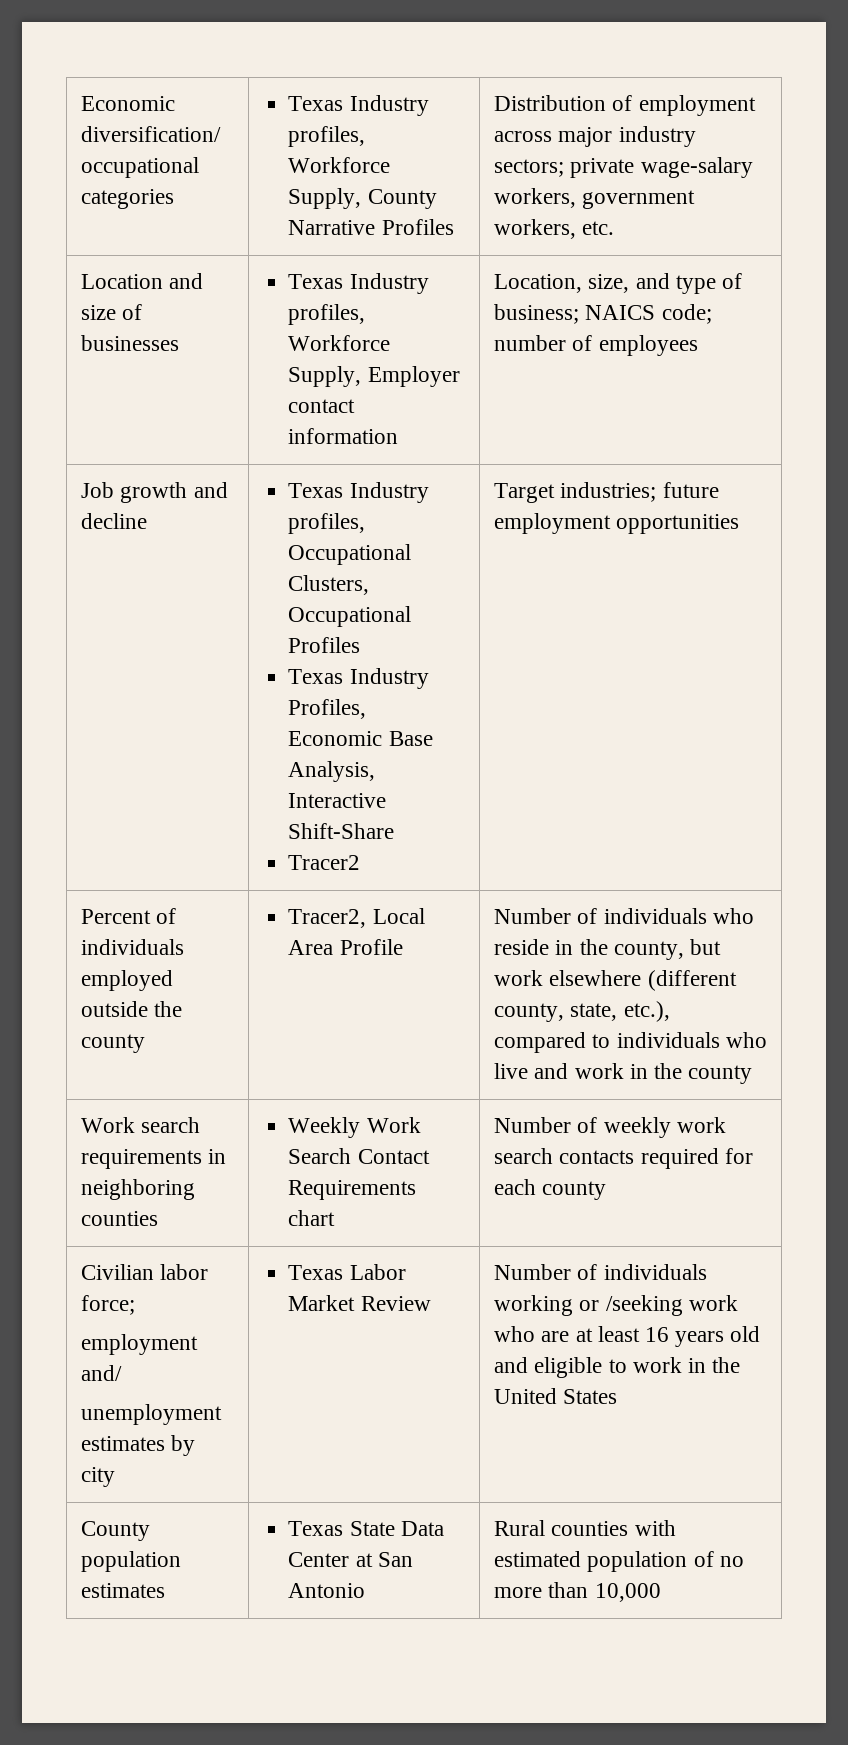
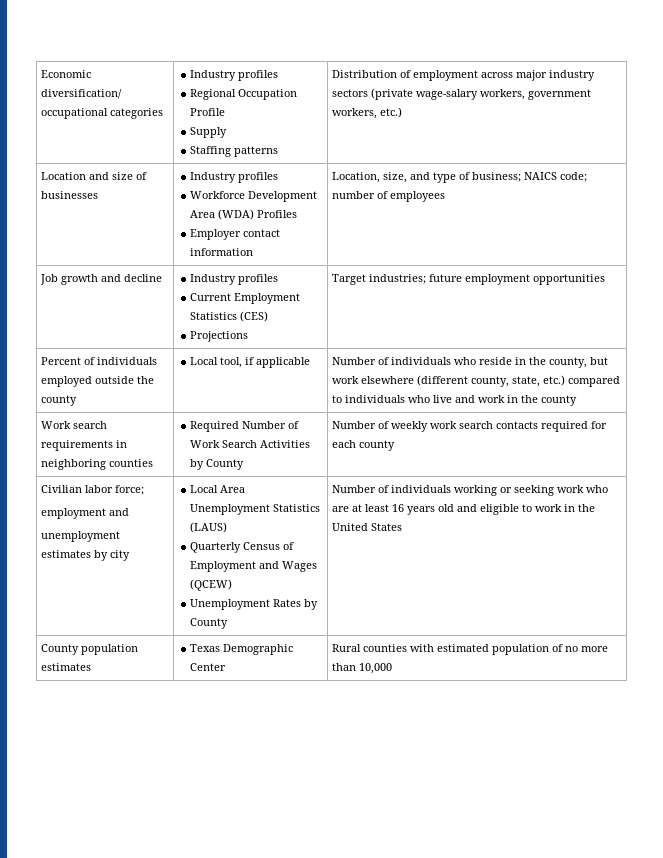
[288,95,429,116] [288,126,366,147] [288,157,391,173] [288,188,437,209] [288,219,454,235] Texas Industry profiles, Workforce Supply, County Narrative Profiles -> [190,70,279,81] [190,89,298,100] [190,108,226,116] [190,127,228,138] [190,146,279,157] Industry profiles // Regional Occupation Profile // Supply // Staffing patterns
[494,158,635,178] sectors; private -> [332,88,414,100] sectors (private
[582,221,615,235] etc. -> [380,107,403,118] etc.)
[288,273,429,294] [288,304,366,325] [288,335,391,351] [288,366,362,387] Texas Industry profiles, Workforce Supply, -> [190,172,279,183] [190,191,318,202] [190,209,298,220] Industry profiles // Workforce Development Area (WDA) Profiles //
[288,482,429,503] [288,513,366,534] [288,544,412,565] [288,575,370,595] [288,606,412,627] [288,637,361,653] [288,668,429,689] [288,699,367,719] [288,731,433,746] [288,761,376,782] [288,793,387,808] [288,823,395,839] [288,855,361,870] Texas Industry profiles, Occupational Clusters, Occupational Profiles // Texas Industry Profiles, Economic Base Analysis, Interactive Shift-Share // Tracer2 -> [190,274,279,285] [190,293,301,304] [190,311,269,322] [190,331,249,342] Industry profiles // Current Employment Statistics (CES) // Projections
[288,908,425,928] [288,939,403,955] Tracer2, Local Area Profile -> [190,357,311,368] Local tool, if applicable
[623,1001,670,1022] etc.), -> [543,375,566,386] etc.)
[288,1117,421,1138] [288,1148,430,1164] [288,1180,417,1200] [288,1210,336,1226] Weekly Work Search Contact Requirements chart -> [190,421,300,432] [190,440,311,448] [190,459,245,470] Required Number of Work Search Activities by County
[81,1365,123,1381] and/ -> [109,508,130,516] and
[288,1264,406,1280] [288,1295,431,1311] Texas Labor Market Review -> [190,485,246,493] [190,504,321,515] [190,522,228,533] [190,542,295,553] [190,561,318,572] [190,579,233,591] [190,599,319,610] [190,618,229,629] Local Area Unemployment Statistics (LAUS) // Quarterly Census of Employment and Wages (QCEW) // Unemployment Rates by County
[605,1295,683,1316] /seeking -> [514,485,555,496] seeking
[349,1521,444,1536] State Data -> [223,644,294,655] Demographic
[355,1552,413,1567] [288,1583,366,1598] at San Antonio -> (227, 667) none

